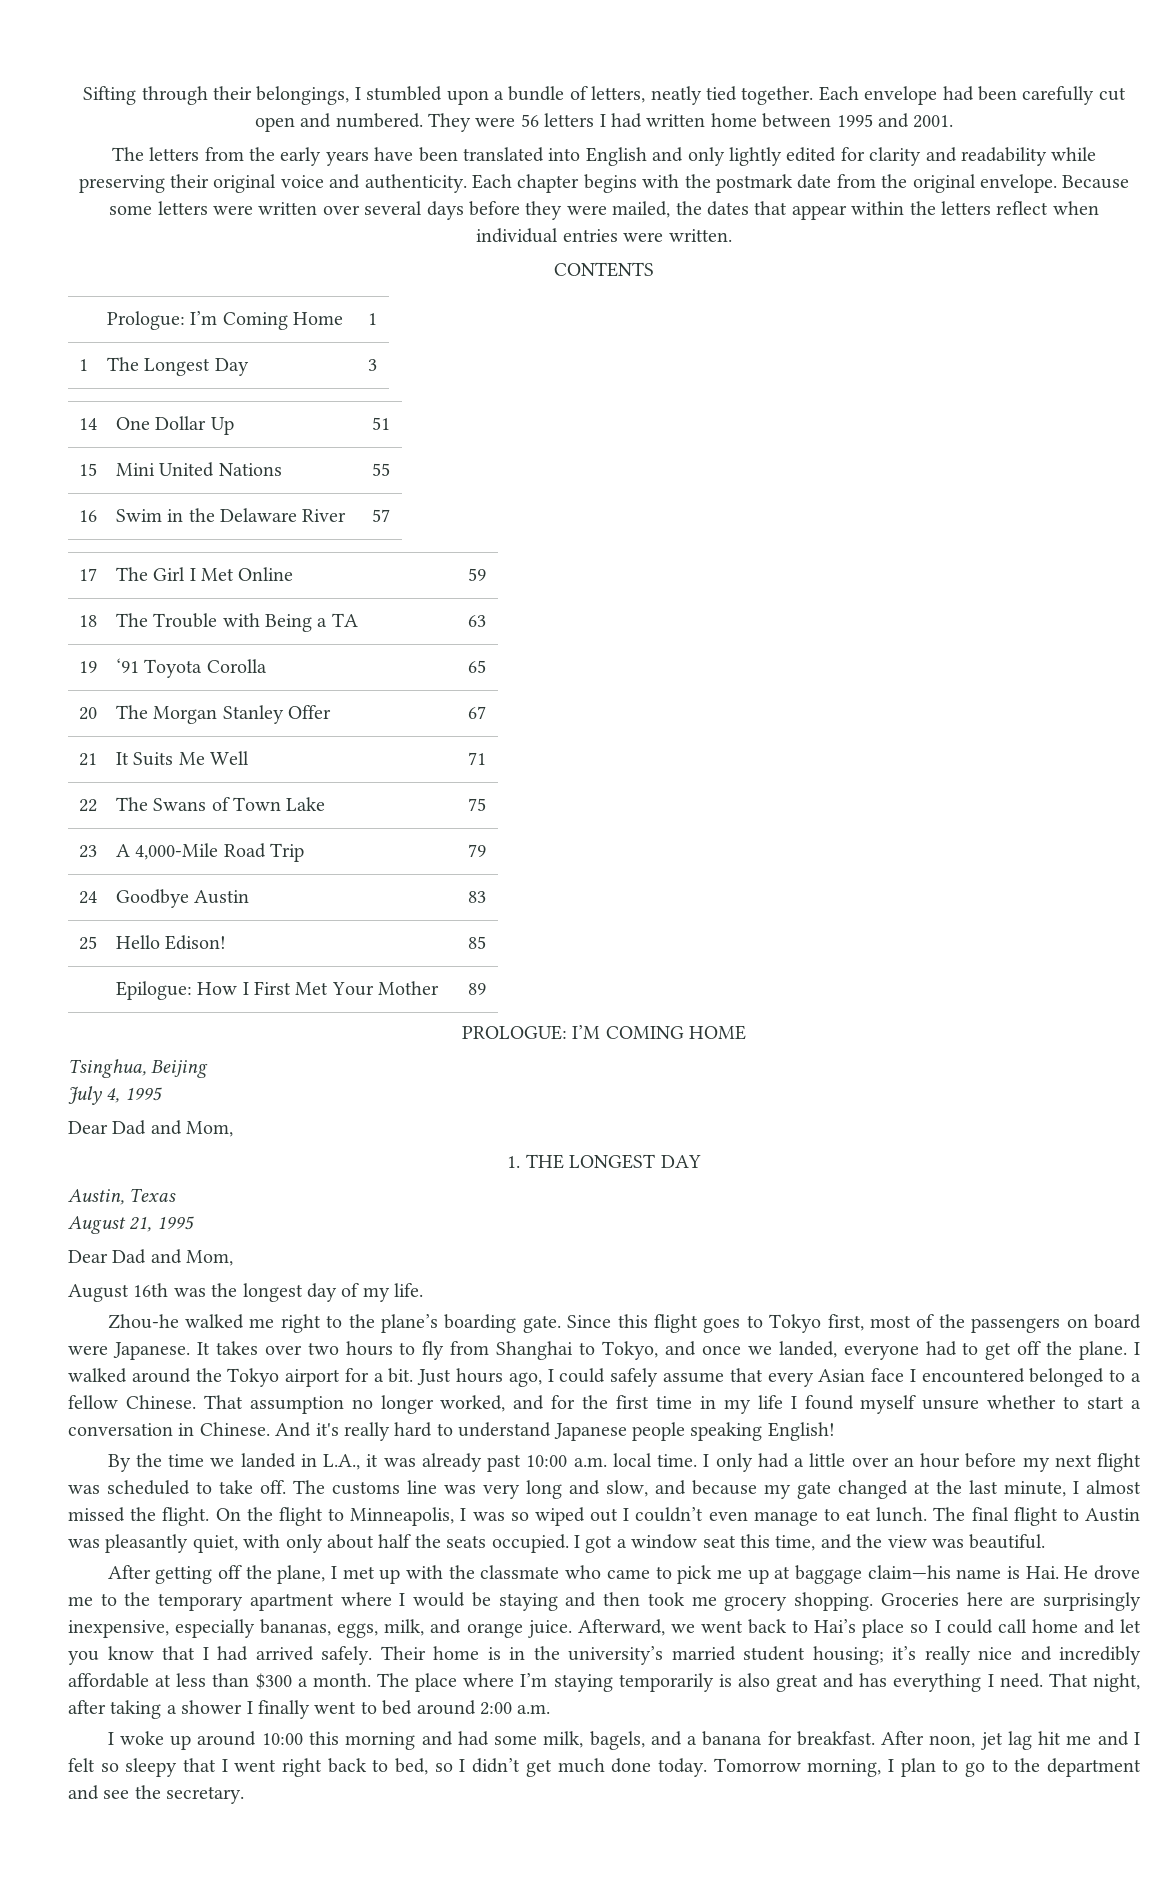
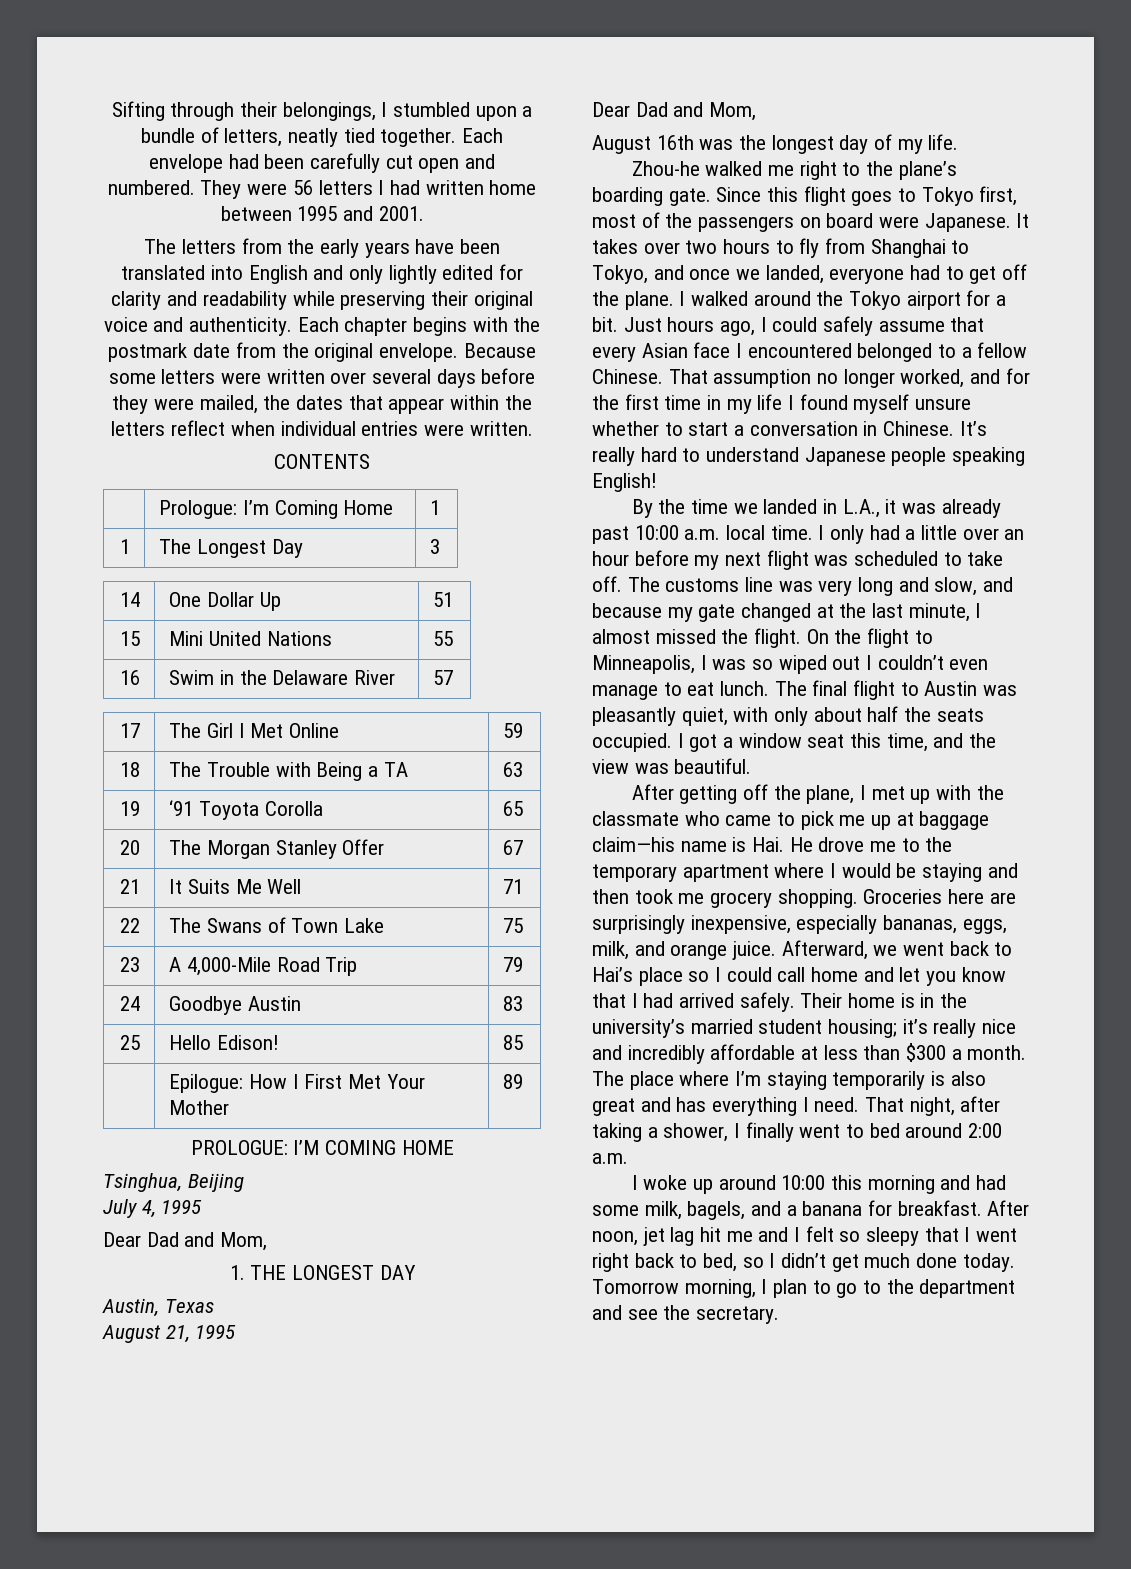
[275,1422,339,1437] And it's -> [959,421,987,436] It’s
[181,1700,243,1714] shower -> [663,1123,729,1142] shower,

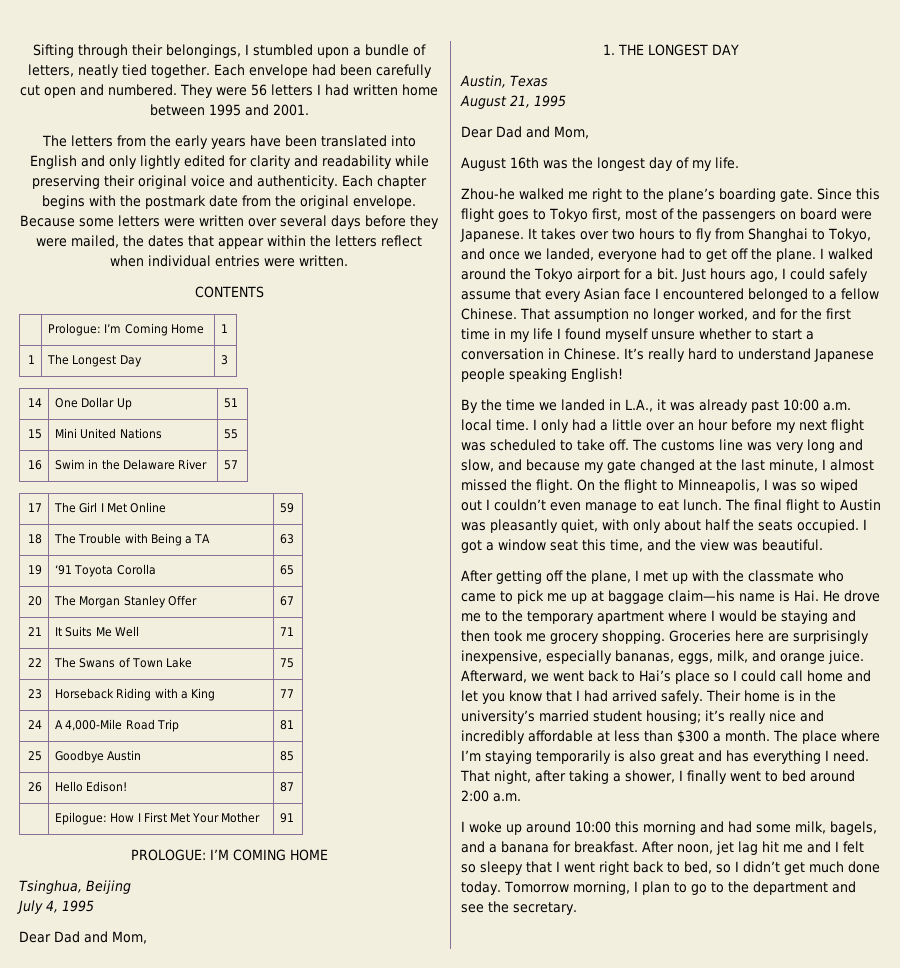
(140, 964) none -> [55,688,216,701] [280,689,295,698] [27,720,42,729] | Horseback Riding with a King | 77 // 24
[503,957,524,972] [119,996,140,1011] 79 // 24 -> [280,720,295,730] [27,751,42,761] 81 // 25
[503,996,524,1011] [119,1035,140,1050] 83 // 25 -> [280,751,295,761] [27,782,42,792] 85 // 26
[503,1035,524,1050] 85 -> [280,782,295,792] 87
[503,1074,524,1089] 89 -> [280,813,295,823] 91

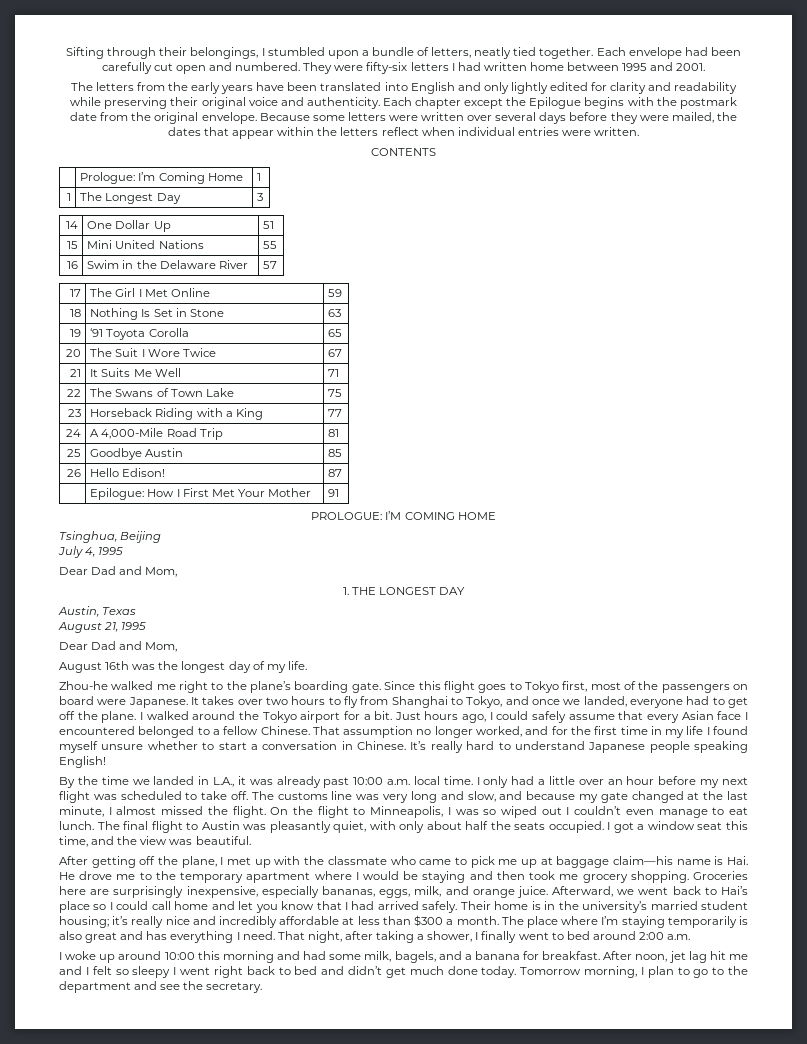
[251,84,267,96] 56 -> [366,62,408,74] fifty-six
(427, 182) none -> [464,97,582,109] except the Epilogue
[54,533,211,546] The Trouble with Being a TA -> [90,308,224,320] Nothing Is Set in Stone
[79,595,197,608] Morgan Stanley Offer -> [115,348,216,357] Suit I Wore Twice
[526,861,552,873] that -> (171, 972) none
[684,861,739,874] bed, so I -> [294,966,345,975] bed and

